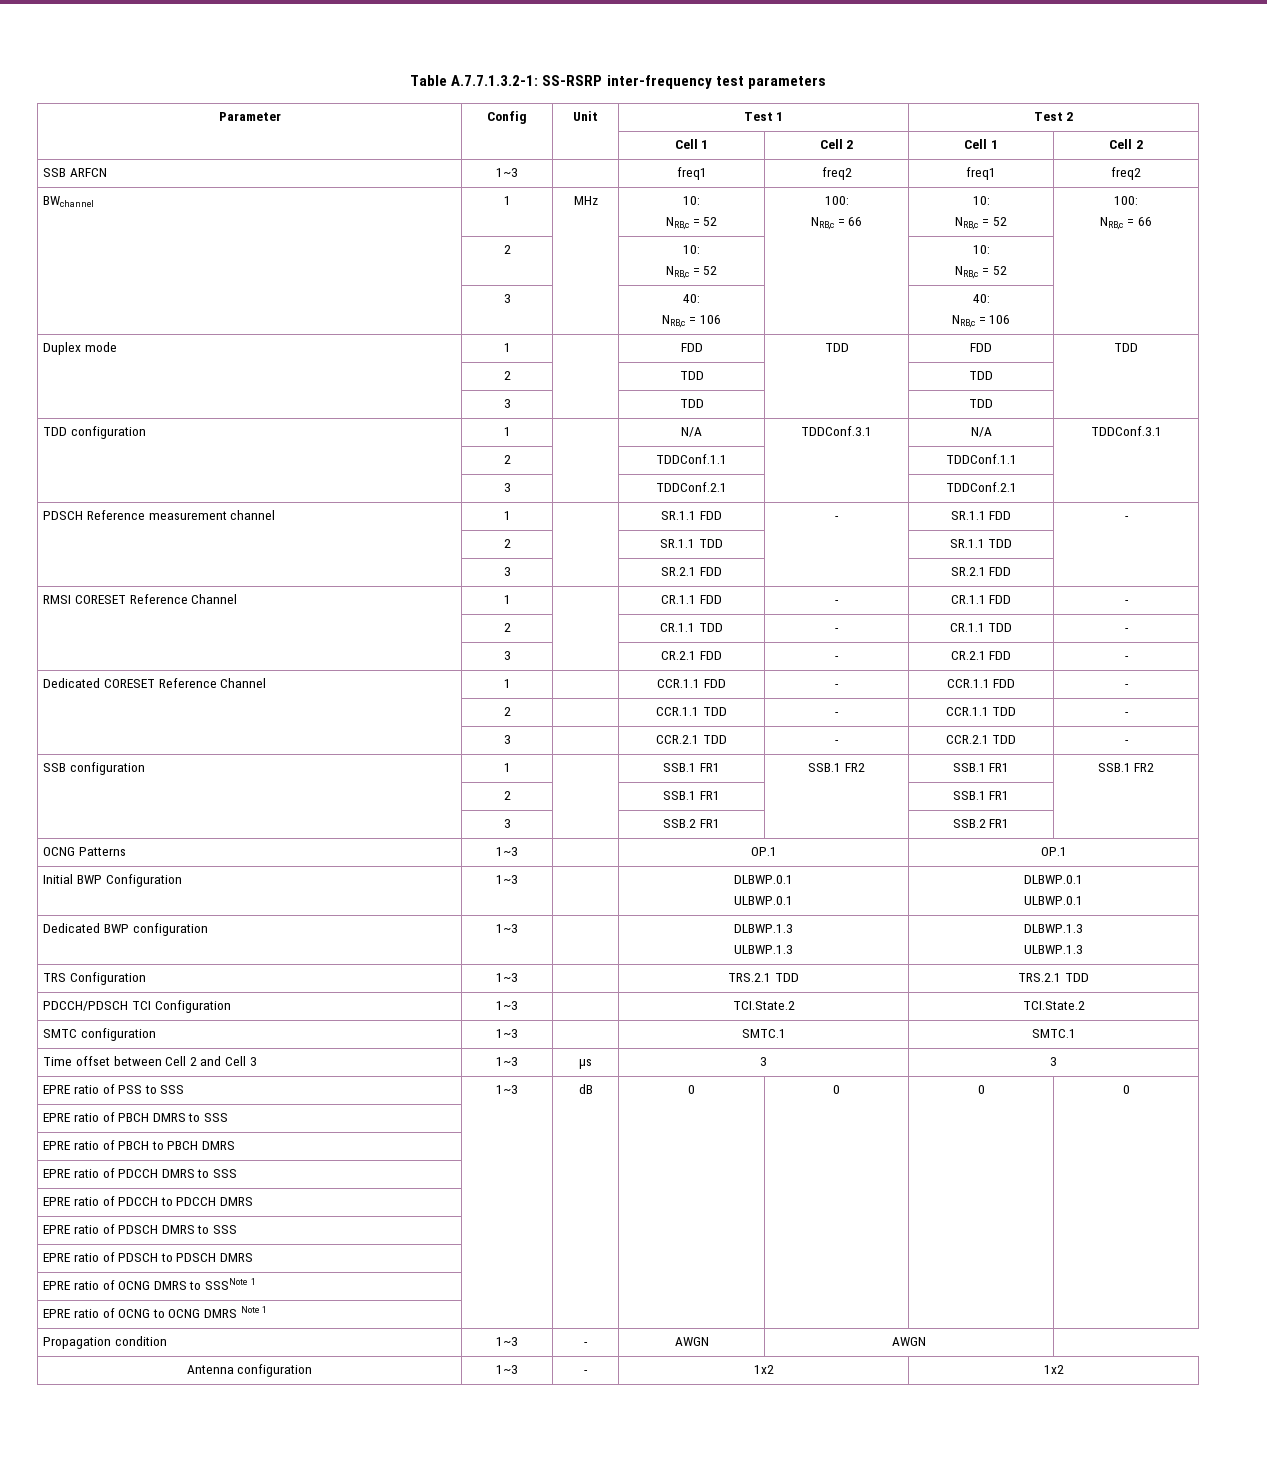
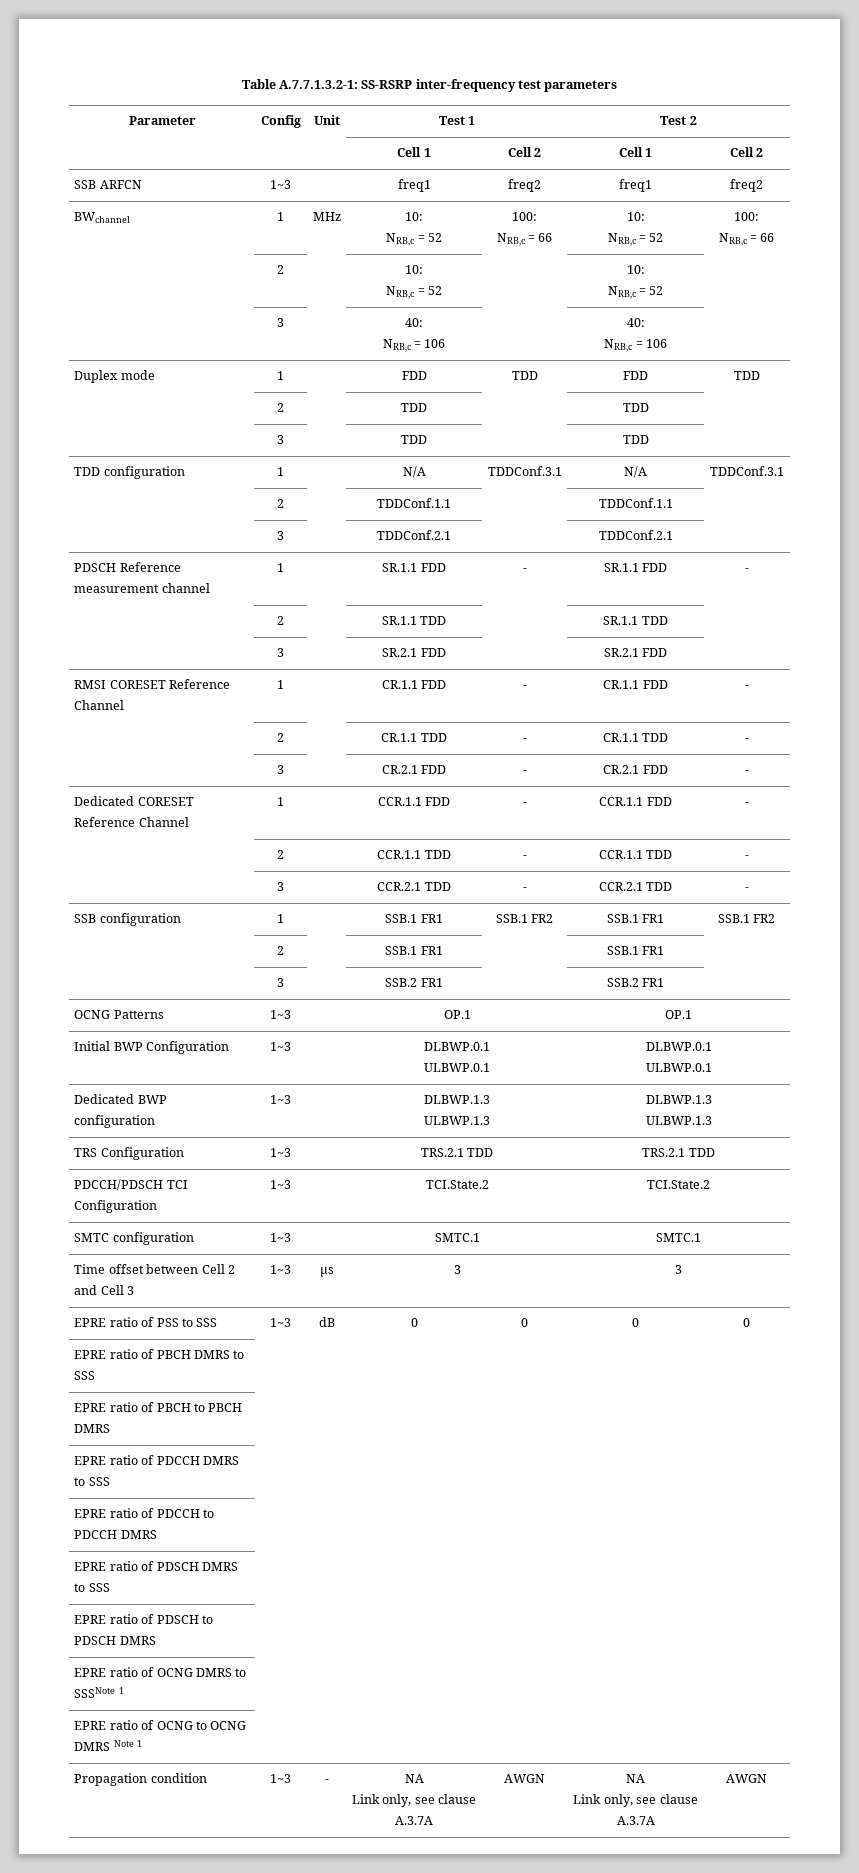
[674,1337,709,1346] [892,1337,926,1346] [186,1364,313,1377] [496,1365,518,1374] [584,1370,588,1374] [753,1365,774,1374] [1043,1365,1064,1374] AWGN | AWGN // Antenna configuration | 1~3 | - | 1x2 | 1x2 -> [404,1774,424,1783] [351,1794,477,1807] [395,1816,433,1825] [504,1774,545,1783] [626,1774,645,1783] [573,1794,698,1807] [616,1816,655,1825] [726,1774,767,1783] NA // Link only, see clause A.3.7A | AWGN | NA // Link only, see clause A.3.7A | AWGN

